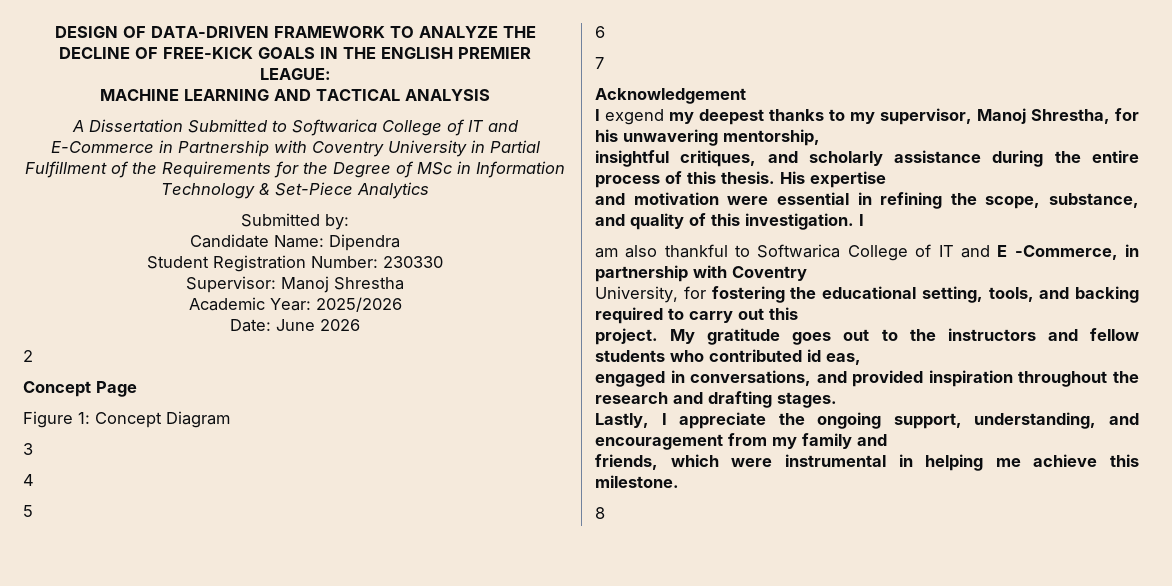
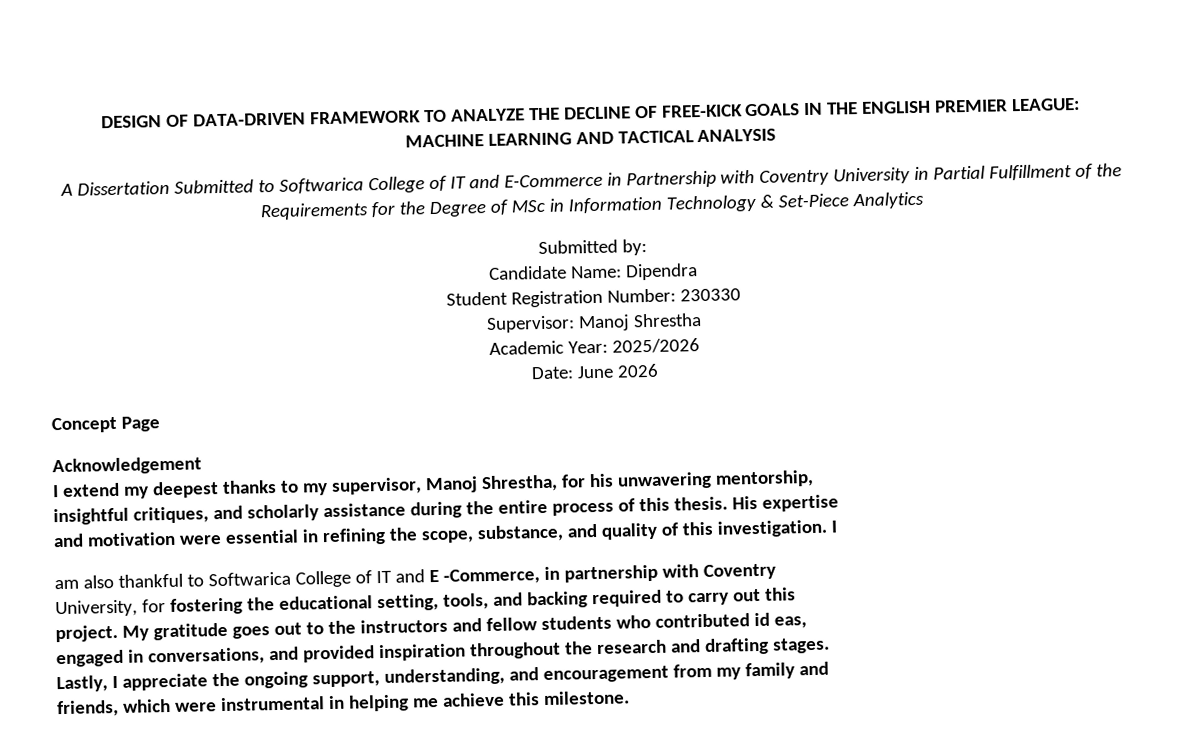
[23,350,33,362] // 2 -> (659, 370) none
[23,411,230,428] [23,443,33,455] [23,474,34,486] [23,505,33,517] [595,26,605,38] [595,57,604,69] // Figure 1: Concept Diagram // 3 // 4 // 5 // 6 // 7 -> (160, 424) none
[605,109,664,125] exgend -> [61,482,120,497] extend
[595,507,605,519] // 8 -> (630, 698) none

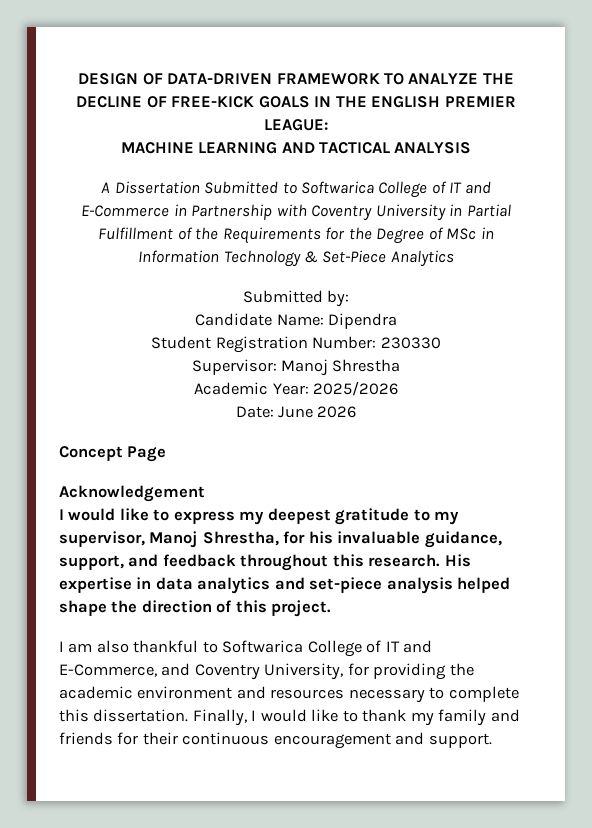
[61,482,120,497] extend -> [68,508,235,524] would like to express
[221,479,277,494] thanks -> [335,508,410,525] gratitude
[616,469,814,490] [53,494,839,526] [53,519,838,548] unwavering mentorship, // insightful critiques, and scholarly assistance during the entire process of this thesis. His expertise // and motivation were essential in refining the scope, substance, and quality of this investigation. I // -> [337,531,502,548] [59,554,471,571] [59,577,511,594] [59,600,332,617] [59,641,64,652] invaluable guidance, support, and feedback throughout this research. His expertise in data analytics and set-piece analysis helped shape the direction of this project. // I
[428,563,776,585] E -Commerce, in partnership with Coventry // -> [59,663,260,680] E-Commerce, and Coventry
[169,587,796,615] [55,612,807,643] [56,637,830,668] [56,661,829,693] [57,690,630,718] fostering the educational setting, tools, and backing required to carry out this // project. My gratitude goes out to the instructors and fellow students who contributed id eas, // engaged in conversations, and provided inspiration throughout the research and drafting stages. // Lastly, I appreciate the ongoing support, understanding, and encouragement from my family and // friends, which were instrumental in helping me achieve this milestone. -> [373,663,474,680] [59,686,519,703] [59,709,520,726] [59,732,492,749] providing the academic environment and resources necessary to complete this dissertation. Finally, I would like to thank my family and friends for their continuous encouragement and support.

